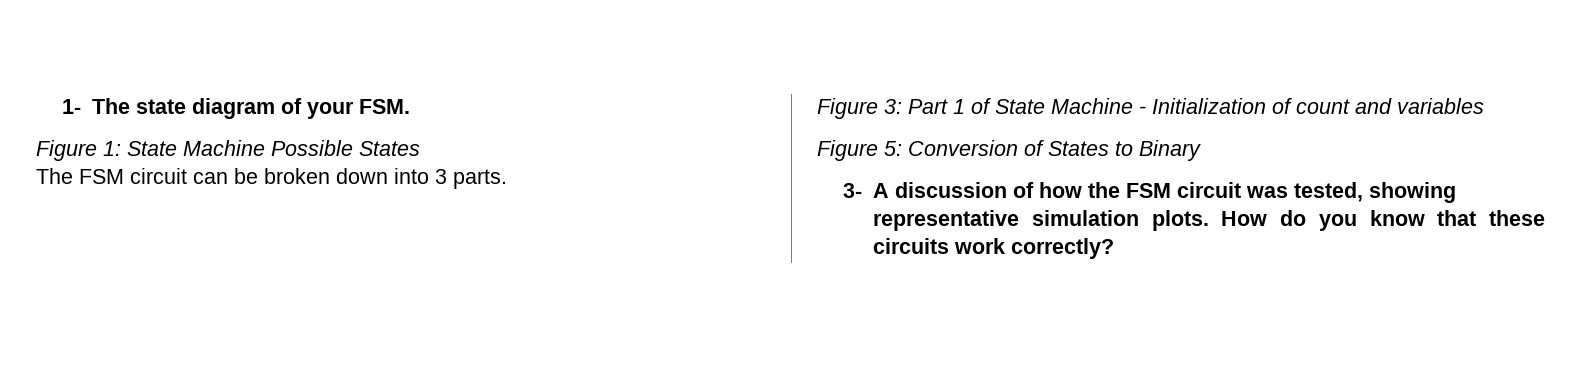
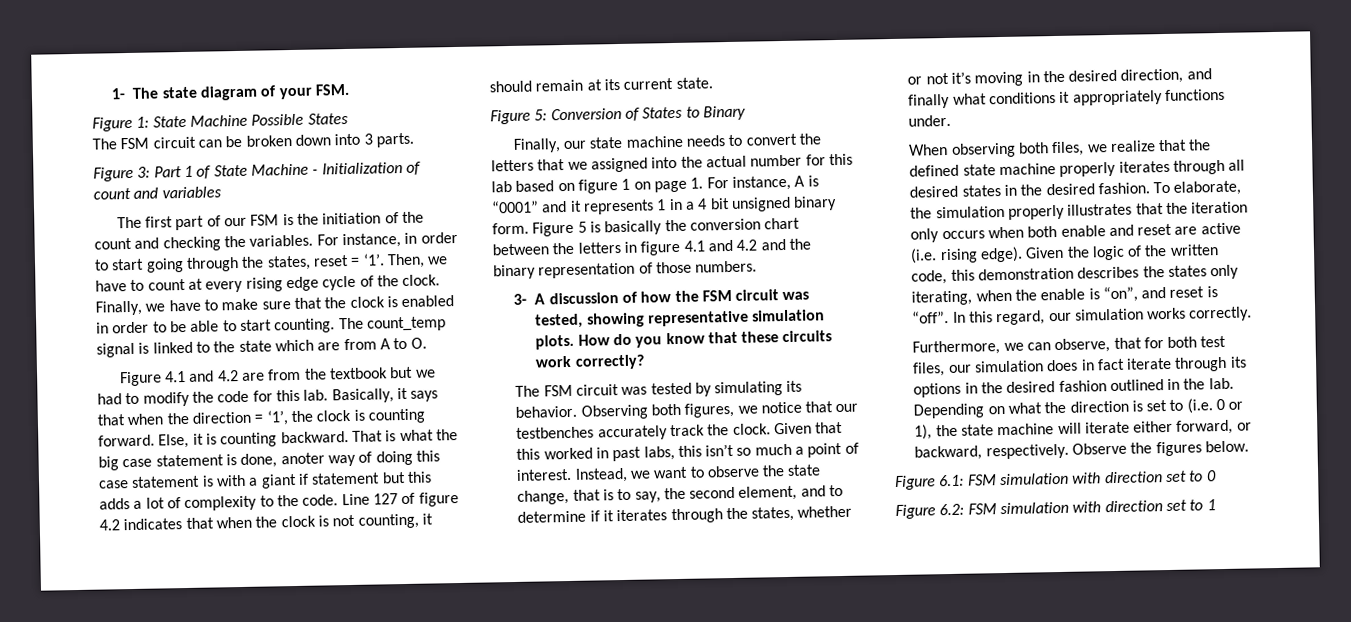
(1484, 106) none -> [116,211,425,231] [94,231,458,252] [94,253,449,273] [95,274,441,293] [95,295,455,316] [96,316,446,334] [96,337,427,358] [119,366,436,387] [97,387,439,407] [97,408,426,426] [98,429,458,449] [98,450,440,471] [99,471,432,489] [99,492,459,512] [99,513,433,531] [489,77,713,93] // The first part of our FSM is the initiation of the count and checking the variables. For instance, in order to start going through the states, reset = ‘1’. Then, we have to count at every rising edge cycle of the clock. Finally, we have to make sure that the clock is enabled in order to be able to start counting. The count_temp signal is linked to the state which are from A to O. // Figure 4.1 and 4.2 are from the textbook but we had to modify the code for this lab. Basically, it says that when the direction = ‘1’, the clock is counting forward. Else, it is counting backward. That is what the big case statement is done, anoter way of doing this case statement is with a giant if statement but this adds a lot of complexity to the code. Line 127 of figure 4.2 indicates that when the clock is not counting, it should remain at its current state.
(1201, 150) none -> [512,133,822,153] [491,153,853,173] [491,175,819,194] [491,196,838,215] [492,217,801,237] [492,238,811,256] [493,260,758,280] // Finally, our state machine needs to convert the letters that we assigned into the actual number for this lab based on figure 1 on page 1. For instance, A is “0001” and it represents 1 in a 4 bit unsigned binary form. Figure 5 is basically the conversion chart between the letters in figure 4.1 and 4.2 and the binary representation of those numbers.
(1115, 248) none -> [515,380,803,397] [515,401,859,420] [516,421,844,441] [516,442,859,462] [516,464,822,483] [517,484,844,505] [517,505,853,524] [907,68,1212,87] [908,88,1225,109] [908,114,952,127] [908,139,1212,158] [909,159,1246,177] [909,180,1242,198] [910,201,1249,220] [910,222,1241,243] [910,244,1219,264] [911,264,1240,285] [911,286,1218,306] [912,306,1253,326] [912,335,1227,356] [912,356,1247,377] [913,377,1234,398] [913,398,1244,419] [914,419,1252,440] [914,440,1249,461] [895,470,1217,491] [895,499,1216,519] // The FSM circuit was tested by simulating its behavior. Observing both figures, we notice that our testbenches accurately track the clock. Given that this worked in past labs, this isn’t so much a point of interest. Instead, we want to observe the state change, that is to say, the second element, and to determine if it iterates through the states, whether or not it’s moving in the desired direction, and finally what conditions it appropriately functions under. // When observing both files, we realize that the defined state machine properly iterates through all desired states in the desired fashion. To elaborate, the simulation properly illustrates that the iteration only occurs when both enable and reset are active (i.e. rising edge). Given the logic of the written code, this demonstration describes the states only iterating, when the enable is “on”, and reset is “off”. In this regard, our simulation works correctly. // Furthermore, we can observe, that for both test files, our simulation does in fact iterate through its options in the desired fashion outlined in the lab. Depending on what the direction is set to (i.e. 0 or 1), the state machine will iterate either forward, or backward, respectively. Observe the figures below. // Figure 6.1: FSM simulation with direction set to 0 // Figure 6.2: FSM simulation with direction set to 1

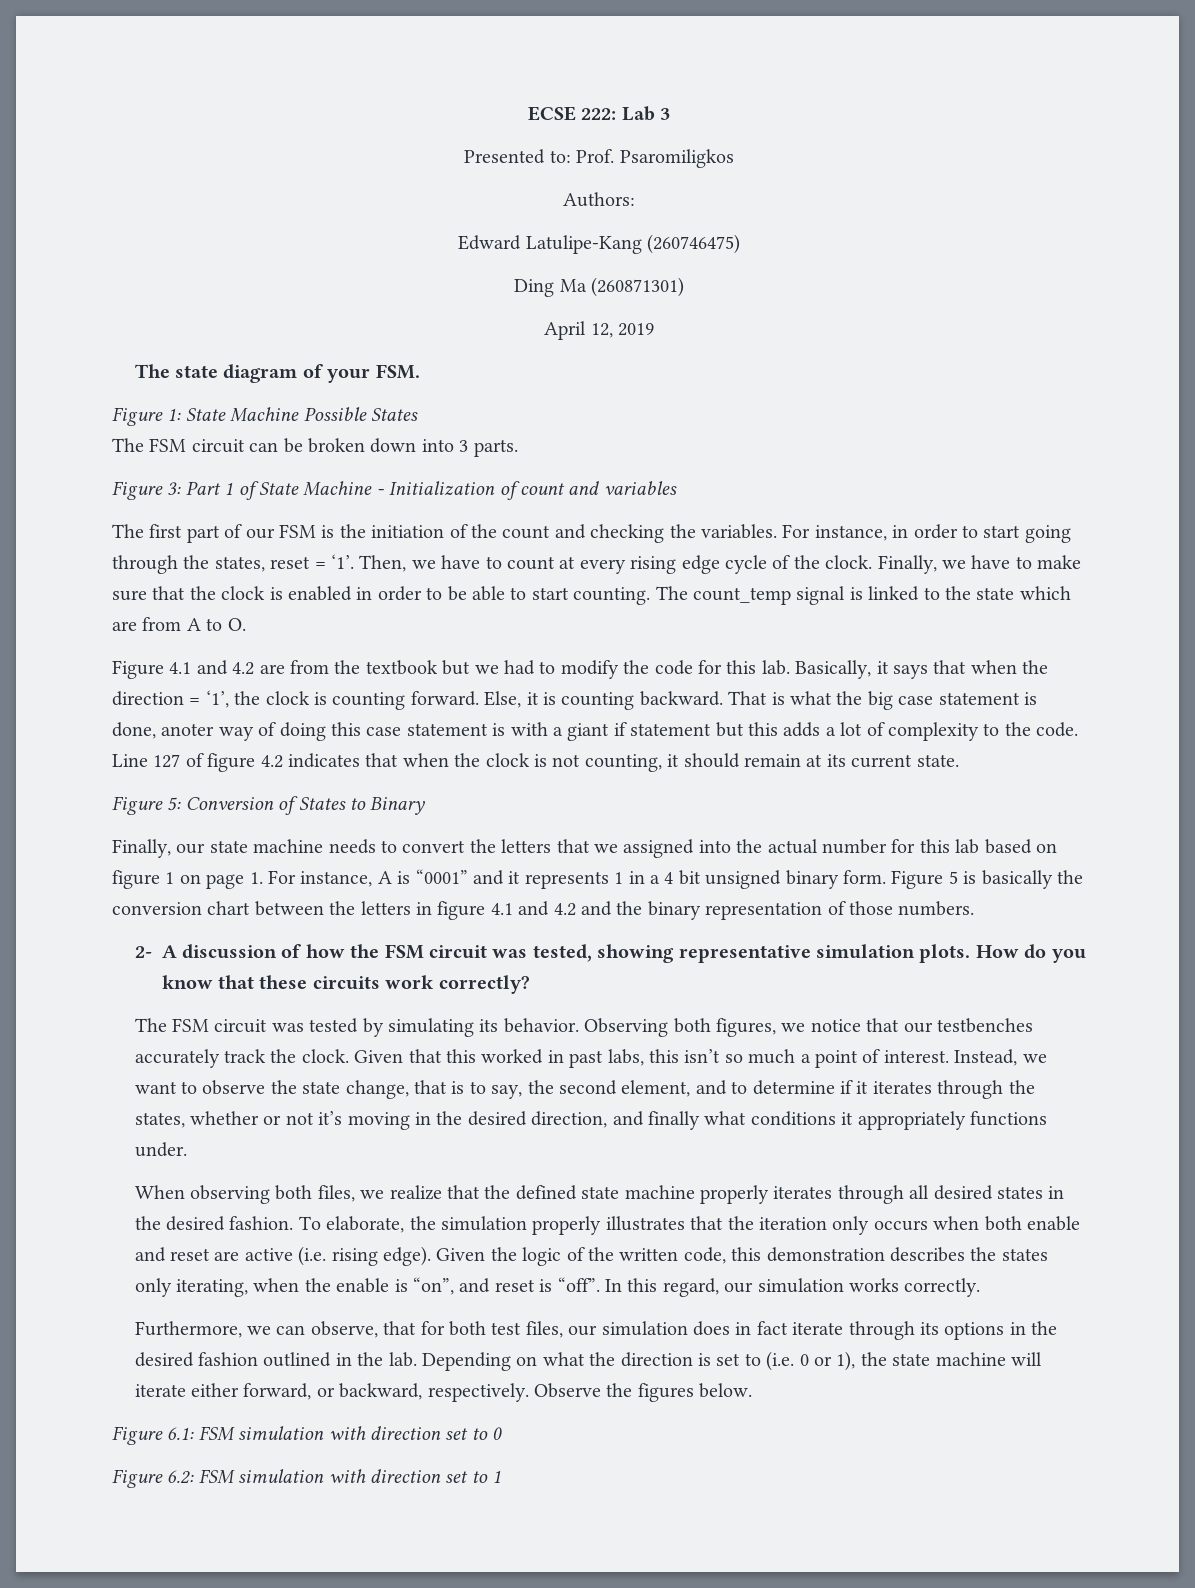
[111,88,127,100] 1- -> [527,106,671,121] [464,149,734,168] [563,192,635,207] [458,234,740,254] [514,277,684,297] [544,321,654,340] ECSE 222: Lab 3 // Presented to: Prof. Psaromiligkos // Authors: // Edward Latulipe-Kang (260746475) // Ding Ma (260871301) // April 12, 2019 //
[513,293,528,305] 3- -> [134,946,152,958] 2-

